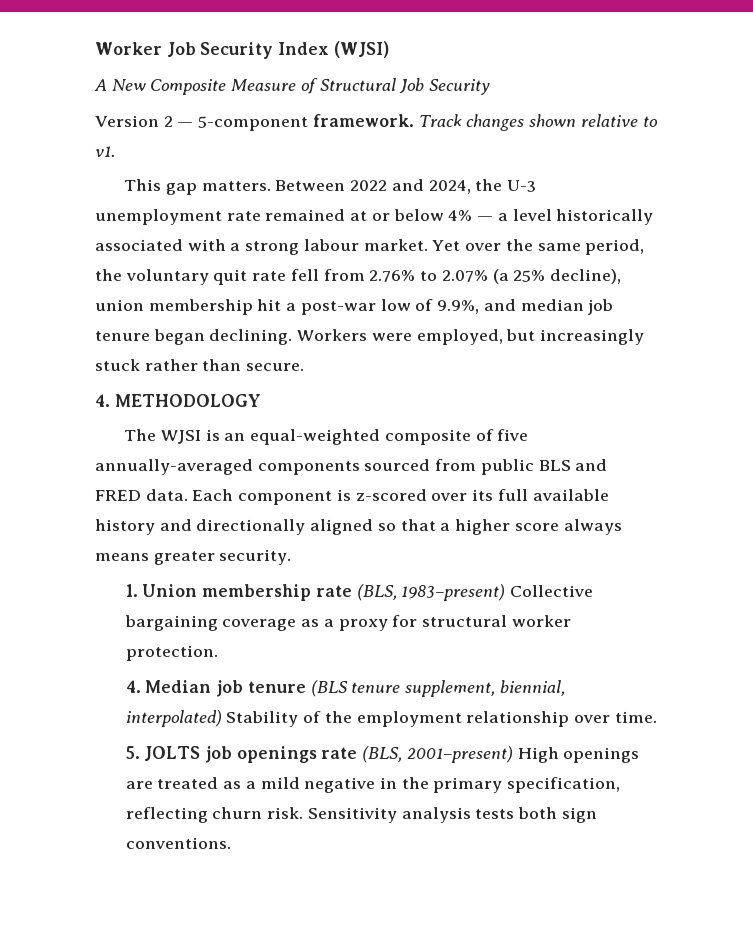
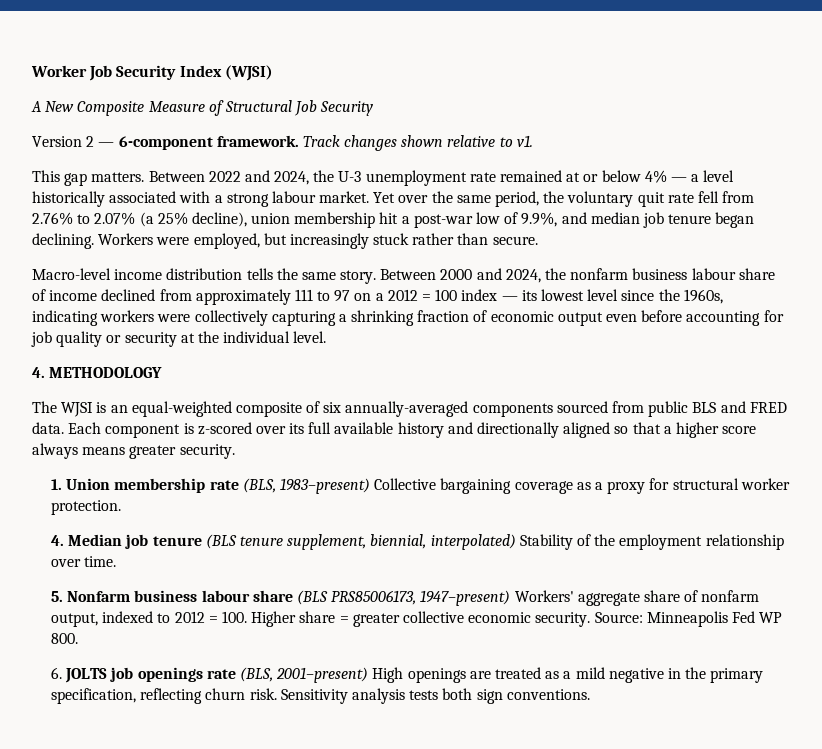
[198,116,309,131] 5-component -> [118,136,213,150] 6-component
(305, 367) none -> [32,268,775,284] [32,289,723,305] [32,310,784,326] [31,331,327,347] // Macro-level income distribution tells the same story. Between 2000 and 2024, the nonfarm business labour share of income declined from approximately 111 to 97 on a 2012 = 100 index — its lowest level since the 1960s, indicating workers were collectively capturing a shrinking fraction of economic output even before accounting for job quality or security at the individual level.
[497,429,529,441] five -> [323,402,342,413] six
(140, 752) none -> [67,590,760,606] [51,611,783,627] [51,633,79,644] [51,667,63,679] Nonfarm business labour share (BLS PRS85006173, 1947–present) Workers' aggregate share of nonfarm output, indexed to 2012 = 100. Higher share = greater collective economic security. Source: Minneapolis Fed WP 800. // 6.

